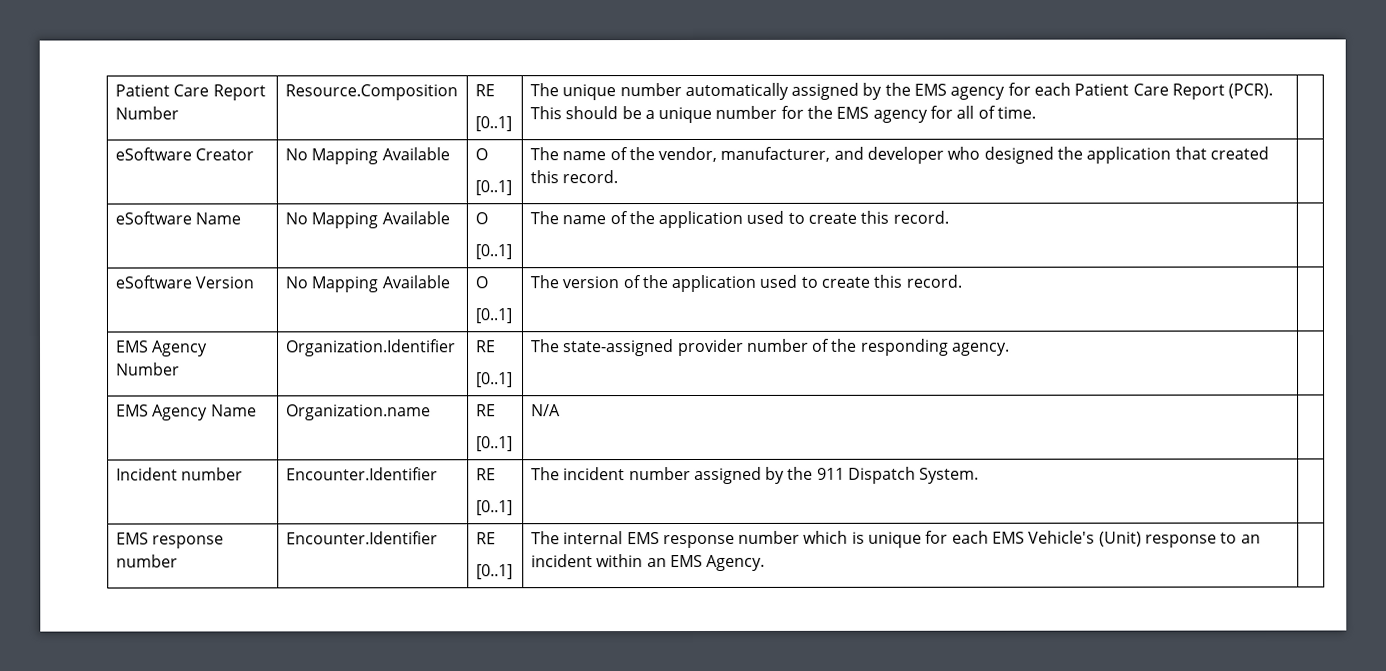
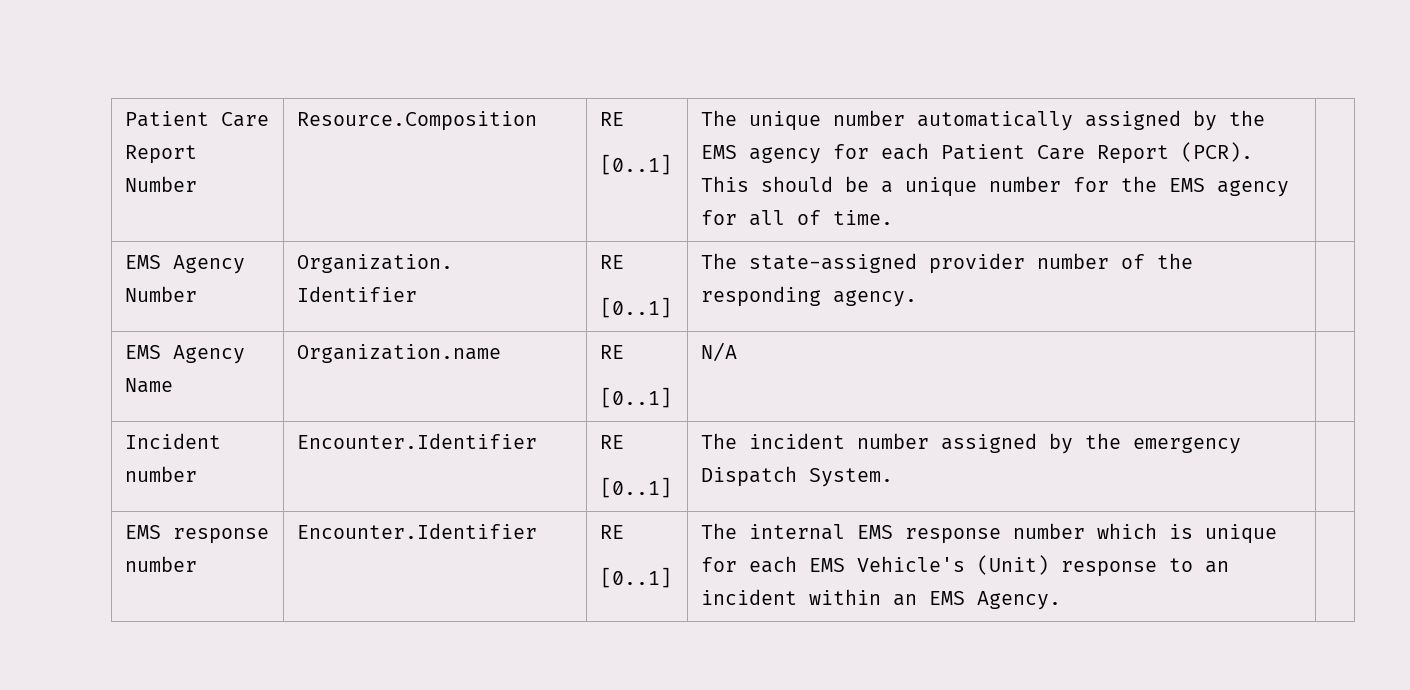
[114,147,255,161] [284,147,450,165] [474,148,488,161] [474,180,512,196] [529,146,1270,164] [529,170,619,184] [114,211,242,225] [284,211,450,229] [474,212,488,225] [474,244,512,260] [529,210,949,229] [114,275,255,289] [284,275,450,293] [474,276,488,289] [474,308,512,324] [529,274,962,293] // eSoftware Creator | No Mapping Available | O // [0..1] | The name of the vendor, manufacturer, and developer who designed the application that created this record. | // eSoftware Name | No Mapping Available | O // [0..1] | The name of the application used to create this record. | // eSoftware Version | No Mapping Available | O // [0..1] | The version of the application used to create this record. | -> (894, 217) none
[816,467,845,480] 911 -> [1133,437,1242,454] emergency

